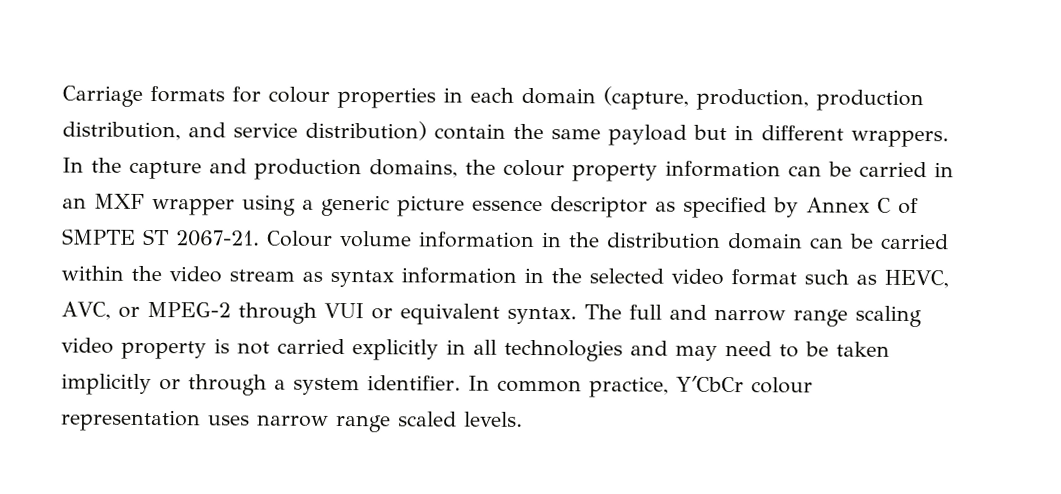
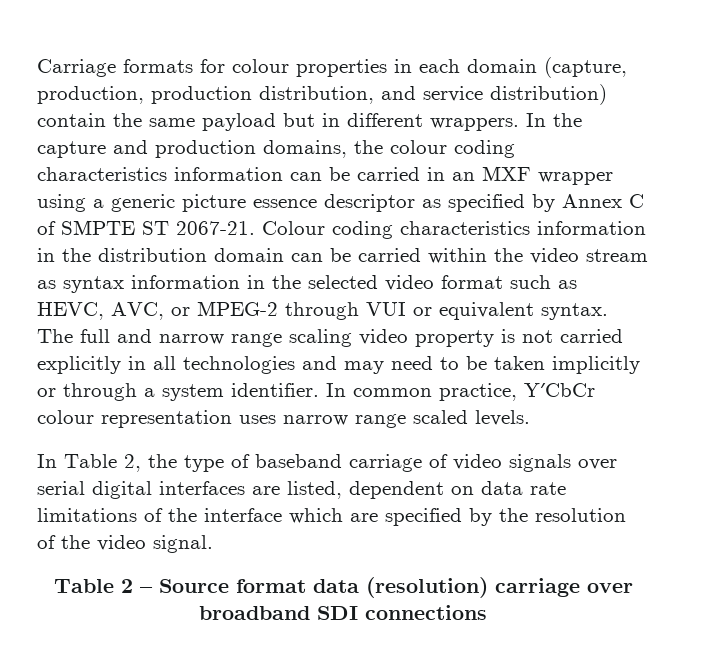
[572,163,658,182] property -> [454,140,515,158] [37,167,167,181] coding characteristics
[339,231,412,248] volume -> [332,221,530,239] coding characteristics
(523, 419) none -> [37,454,617,472] [37,481,566,499] [37,508,626,526] [37,535,213,553] [53,577,633,598] [199,605,487,620] // In Table 2, the type of baseband carriage of video signals over serial digital interfaces are listed, dependent on data rate limitations of the interface which are specified by the resolution of the video signal. // Table 2 – Source format data (resolution) carriage over broadband SDI connections

